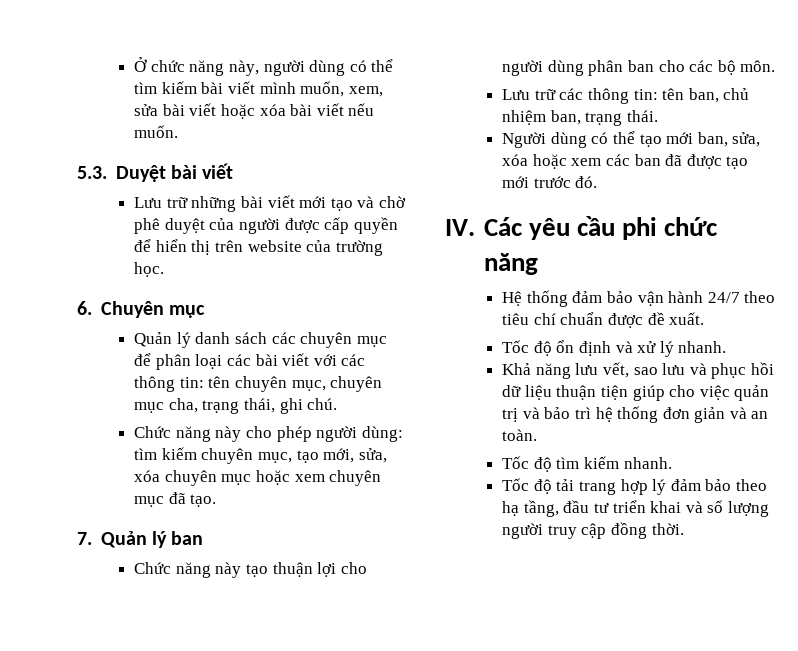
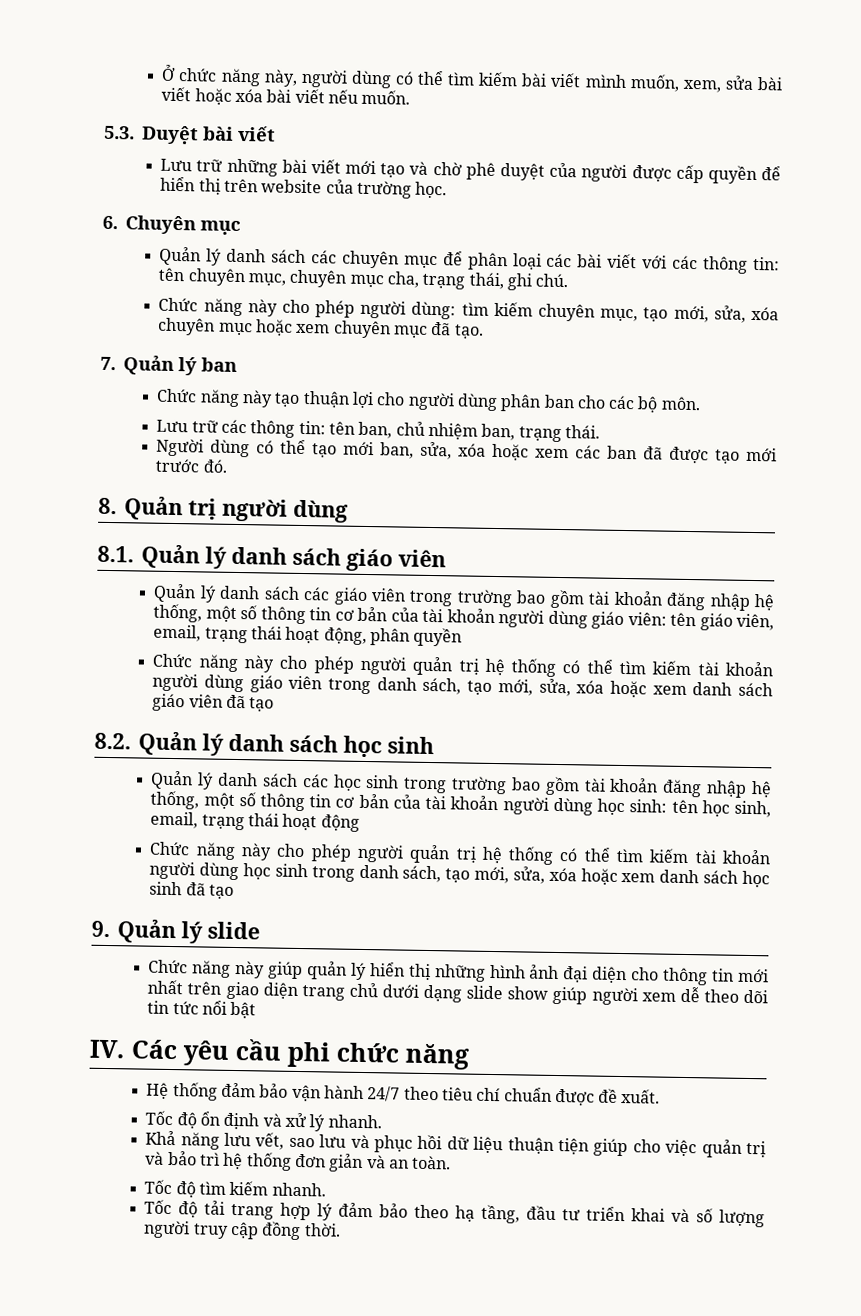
(598, 182) none -> [98,495,348,523] [97,543,446,572] [153,583,775,611] [153,603,775,631] [153,624,463,647] [152,653,773,677] [152,673,773,698] [152,693,275,712] [94,730,434,758] [150,770,773,798] [150,790,772,818] [150,811,360,832] [149,841,771,865] [149,861,771,888] [149,881,234,899] [91,918,260,944] [148,959,770,986] [147,979,769,1006] [147,1000,257,1019] // 8. Quản trị người dùng // 8.1. Quản lý danh sách giáo viên // Quản lý danh sách các giáo viên trong trường bao gồm tài khoản đăng nhập hệ thống, một số thông tin cơ bản của tài khoản người dùng giáo viên: tên giáo viên, email, trạng thái hoạt động, phân quyền // Chức năng này cho phép người quản trị hệ thống có thể tìm kiếm tài khoản người dùng giáo viên trong danh sách, tạo mới, sửa, xóa hoặc xem danh sách giáo viên đã tạo // 8.2. Quản lý danh sách học sinh // Quản lý danh sách các học sinh trong trường bao gồm tài khoản đăng nhập hệ thống, một số thông tin cơ bản của tài khoản người dùng học sinh: tên học sinh, email, trạng thái hoạt động // Chức năng này cho phép người quản trị hệ thống có thể tìm kiếm tài khoản người dùng học sinh trong danh sách, tạo mới, sửa, xóa hoặc xem danh sách học sinh đã tạo // 9. Quản lý slide // Chức năng này giúp quản lý hiển thị những hình ảnh đại diện cho thông tin mới nhất trên giao diện trang chủ dưới dạng slide show giúp người xem dễ theo dõi tin tức nổi bật

